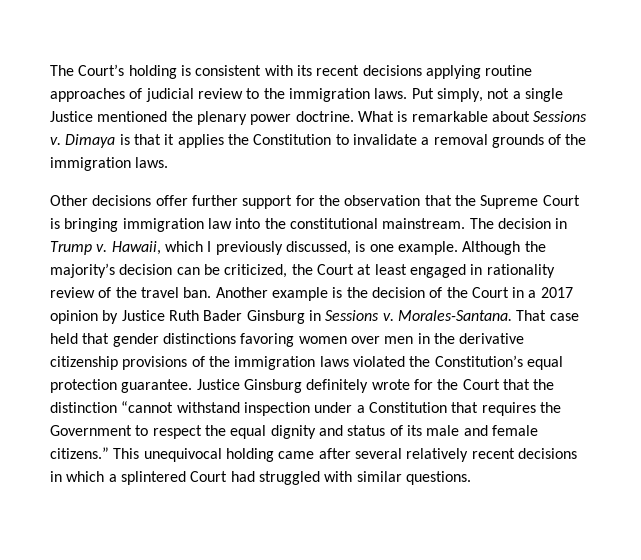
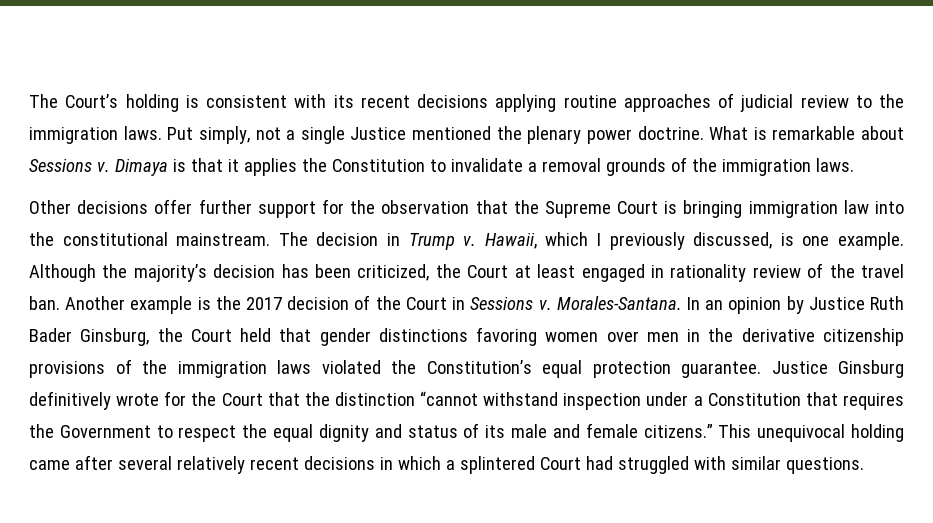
[176,264,220,275] can be -> [281,264,352,278] has been
(368, 292) none -> [246,297,283,310] 2017
[528,287,573,298] a 2017 -> [470,296,724,310] Sessions v. Morales-Santana. In an
[246,310,579,324] Ginsburg in Sessions v. Morales-Santana. That case -> [80,328,232,346] Ginsburg, the Court
[306,379,369,393] definitely -> [29,391,111,410] definitively

